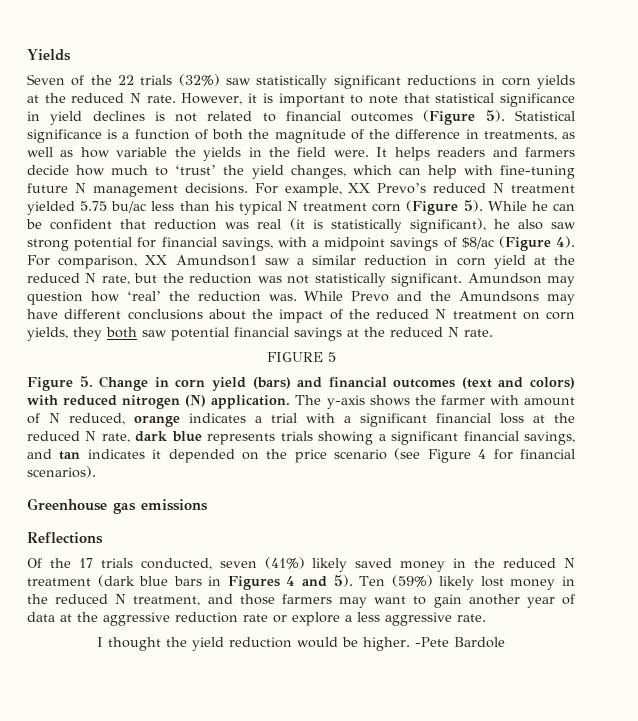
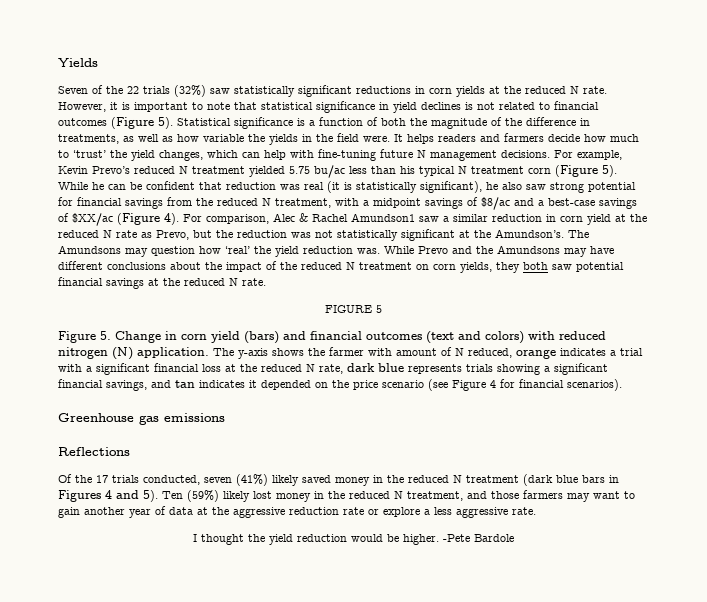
[348,183,371,193] XX -> [58,166,88,174] Kevin
[221,237,273,251] savings, -> [125,197,331,209] savings from the reduced N treatment,
(494, 243) none -> [514,198,637,209] [58,213,113,226] and a best-case savings of $XX/ac
[145,255,168,265] XX -> [273,213,348,222] Alec & Rachel
[101,275,130,285] rate, -> [116,230,189,240] rate as Prevo,
[391,273,542,287] significant. Amundson -> [401,229,589,241] [58,245,121,254] significant at the Amundson’s. The Amundsons
(190, 296) none -> [275,246,299,257] yield

